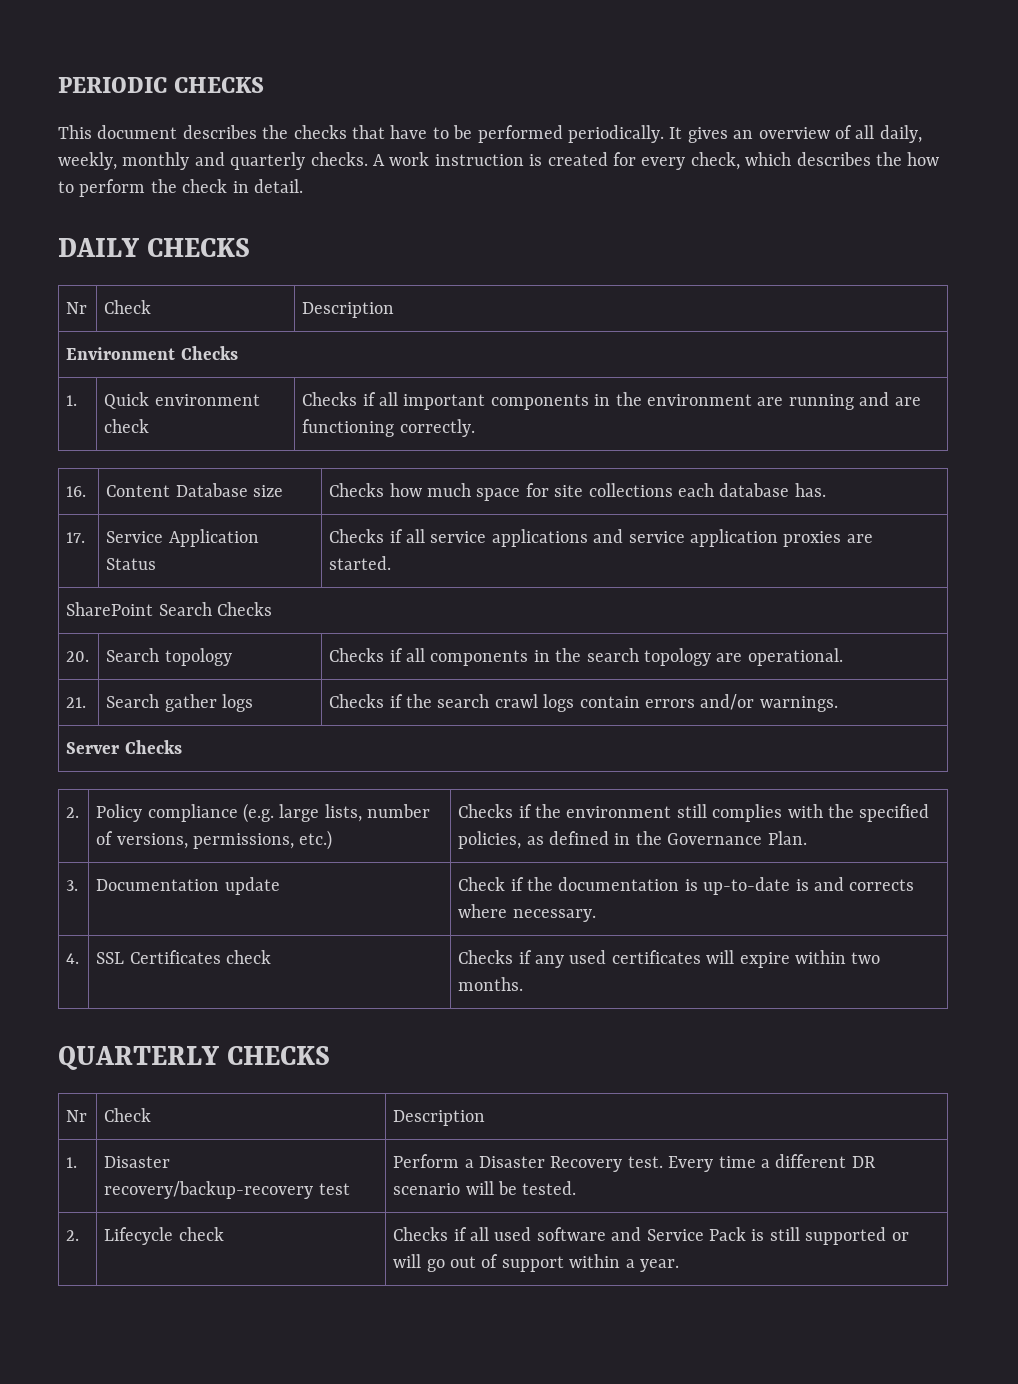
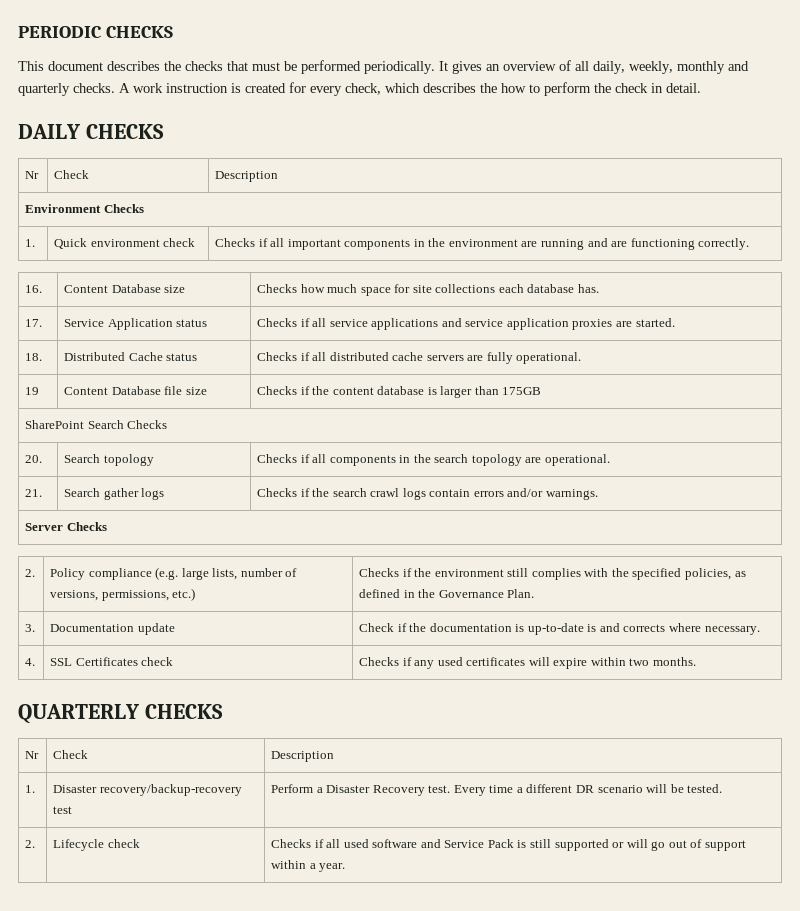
[390,125,449,139] have to -> [252,62,280,71] must
[106,558,157,570] Status -> [176,319,208,327] status
(392, 563) none -> [25,353,43,361] [64,352,198,361] [257,352,582,364] [25,387,40,395] [64,386,207,395] [257,386,542,398] // 18. | Distributed Cache status | Checks if all distributed cache servers are fully operational. // 19 | Content Database file size | Checks if the content database is larger than 175GB

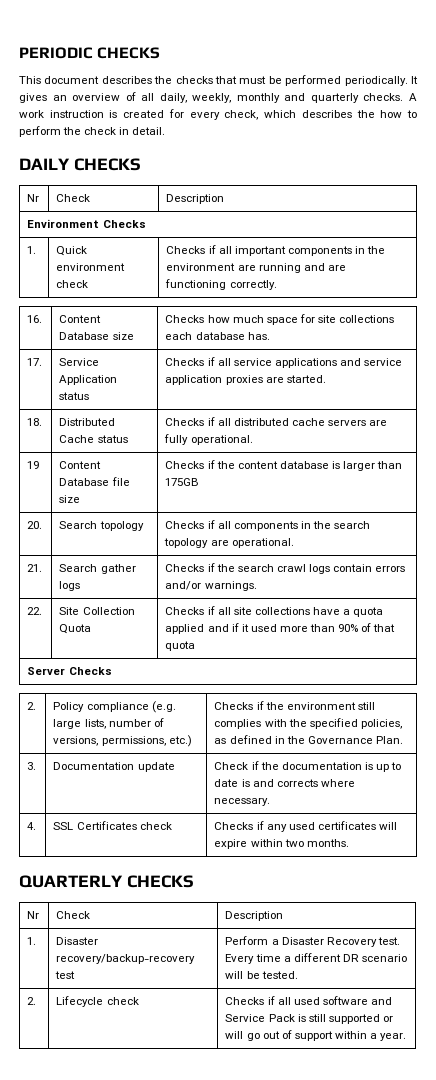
[25,420,168,429] // SharePoint Search Checks -> (200, 482) none
(598, 494) none -> [27,607,43,615] [59,607,135,615] [59,624,92,634] [165,606,384,617] [165,623,396,634] [165,641,196,651] // 22. | Site Collection Quota | Checks if all site collections have a quota applied and if it used more than 90% of that quota
[527,623,584,635] up-to-date -> [375,762,402,772] [214,779,239,787] up to date

